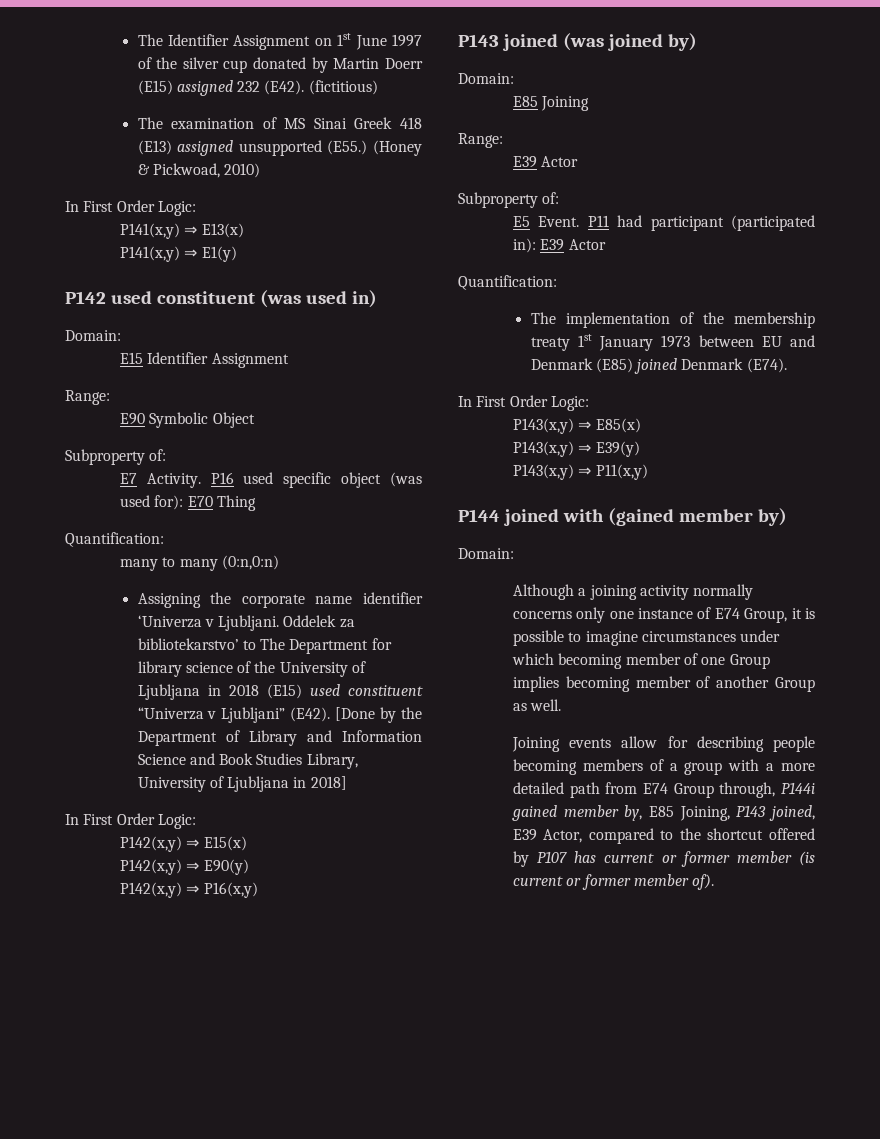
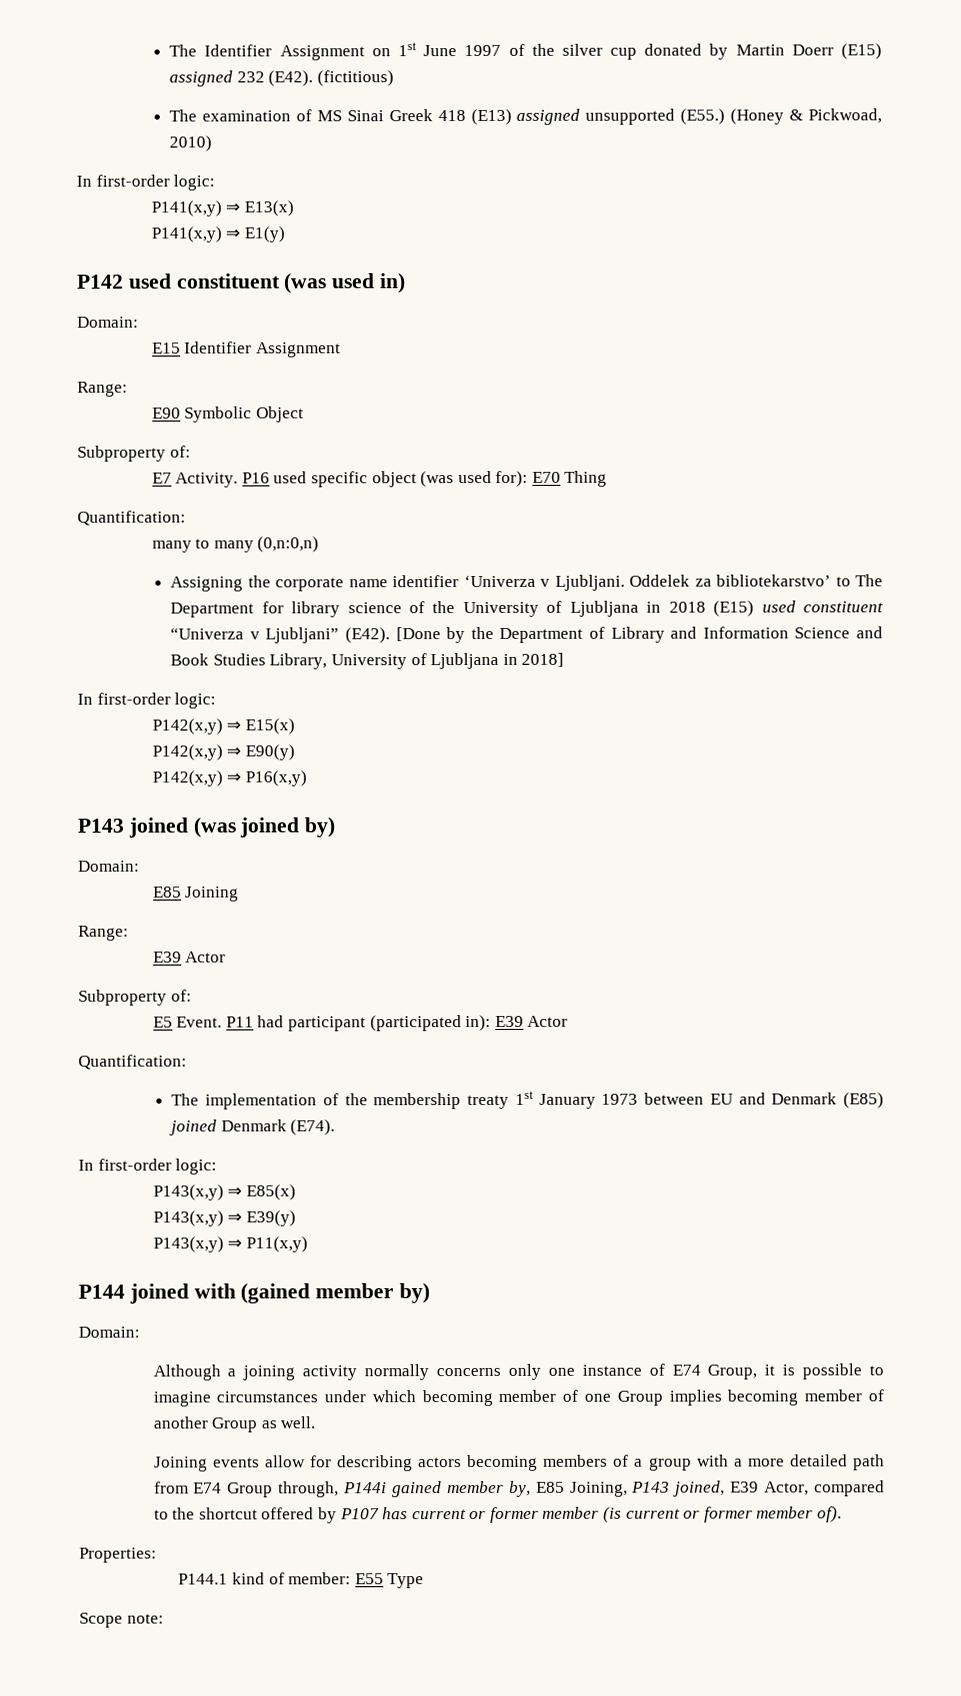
[83,200,196,216] First Order Logic: -> [95,174,216,191] first-order logic:
[221,555,279,570] (0:n,0:n) -> [257,536,320,553] (0,n:0,n)
[83,813,196,829] First Order Logic: -> [96,692,217,709] first-order logic:
[476,395,589,411] First Order Logic: -> [97,1158,218,1175] first-order logic:
[773,736,815,752] people -> [418,1457,463,1468] actors
(715, 882) none -> [79,1547,157,1563] [178,1572,425,1589] [79,1612,164,1628] // Properties: // P144.1 kind of member: E55 Type // Scope note:

